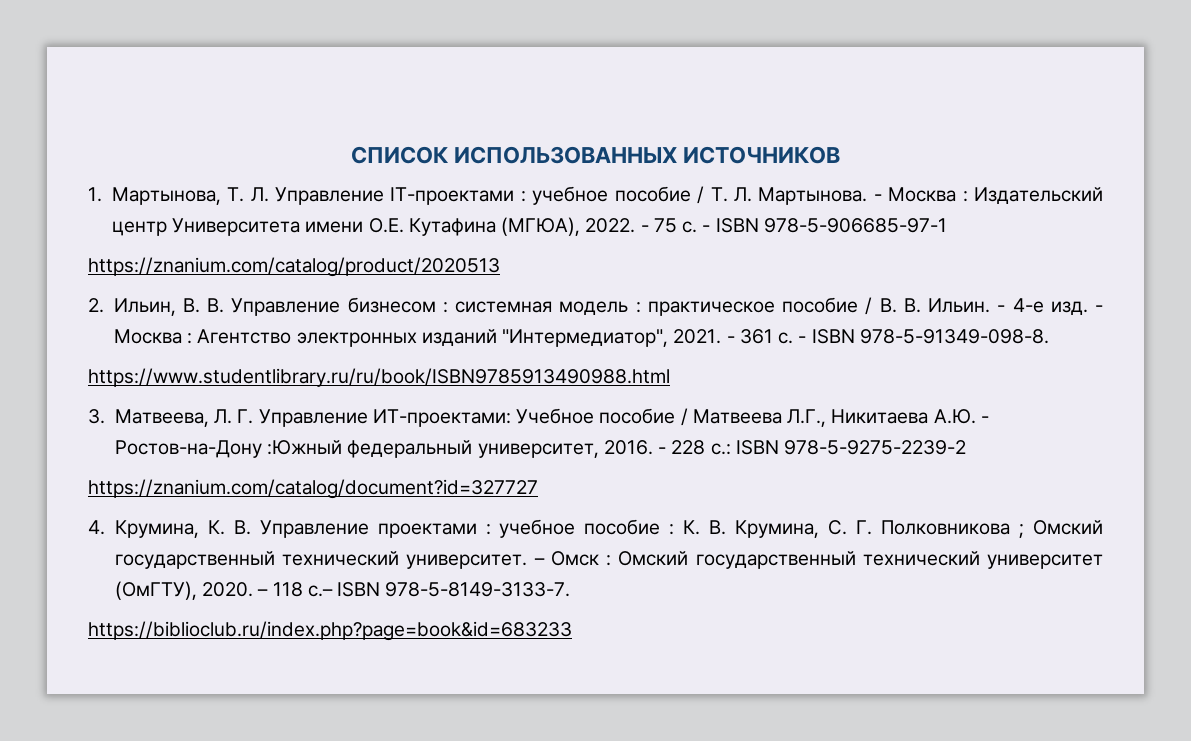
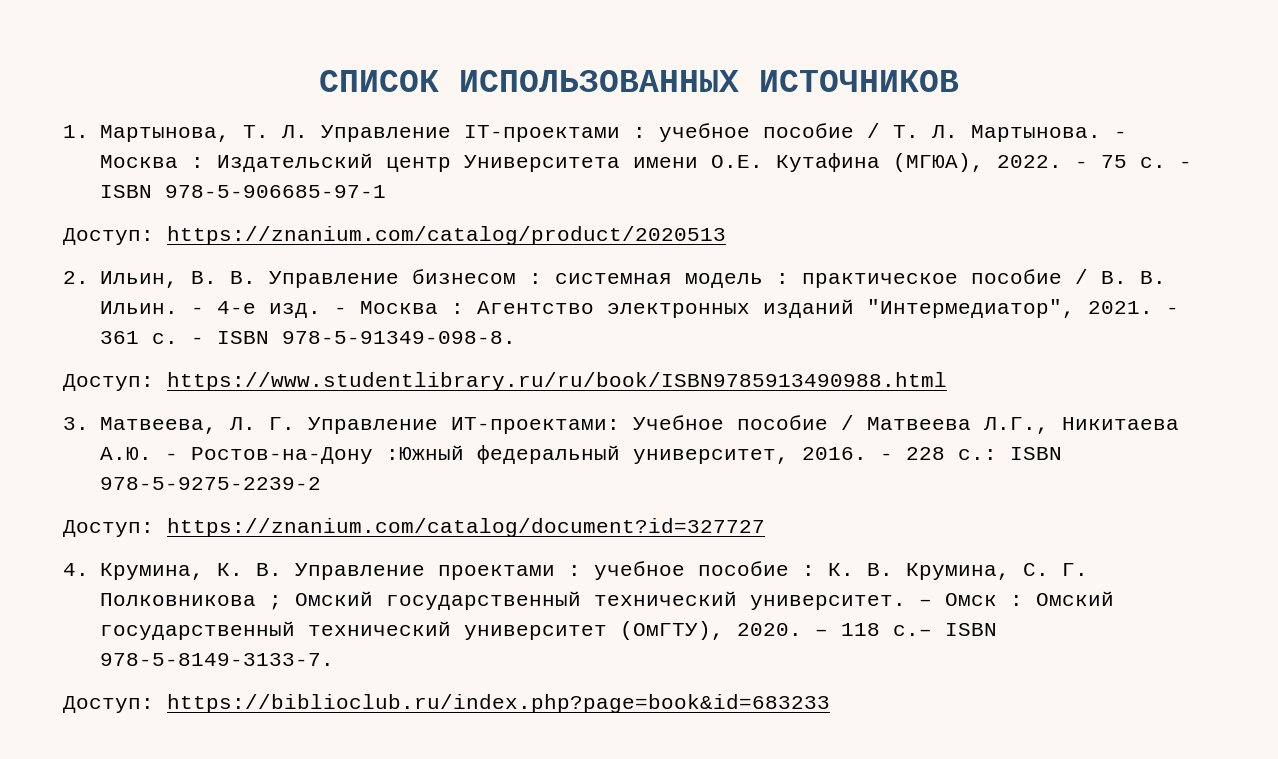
(947, 225) none -> [63,228,154,245] Доступ:
(1049, 336) none -> [63,374,154,391] Доступ:
(967, 447) none -> [63,520,154,537] Доступ:
(571, 589) none -> [63,696,154,713] Доступ:

